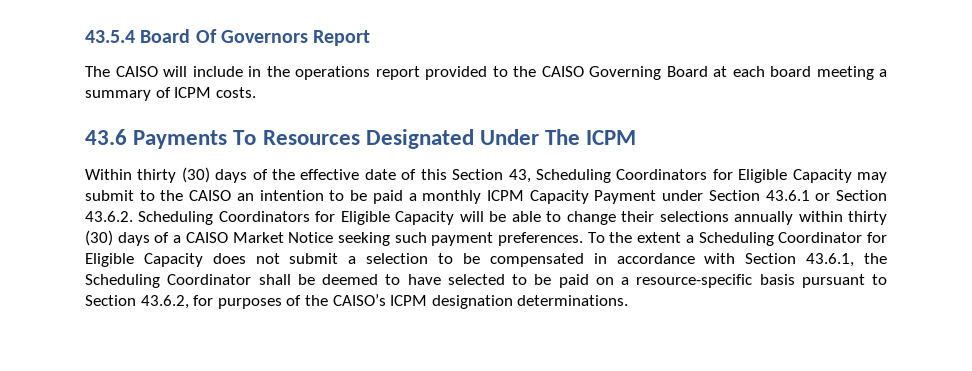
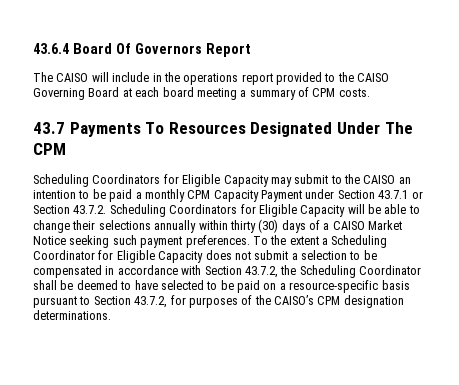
[85,30,135,43] 43.5.4 -> [33,43,69,54] 43.6.4
[174,87,212,98] ICPM -> [312,88,336,97] CPM
[85,129,127,145] 43.6 -> [33,122,65,134] 43.7
[586,130,637,145] [85,167,531,183] ICPM // Within thirty (30) days of the effective date of this Section 43, -> [33,143,66,155] CPM //
[486,190,524,201] ICPM -> [187,190,211,199] CPM
[765,190,810,201] 43.6.1 -> [378,190,409,199] 43.7.1
[85,211,133,222] 43.6.2. -> [73,205,107,214] 43.7.2.
[806,253,855,267] 43.6.1, -> [244,266,278,278] 43.7.2,
[140,295,189,309] 43.6.2, -> [134,296,168,308] 43.7.2,
[390,295,428,306] ICPM -> [317,296,341,305] CPM

